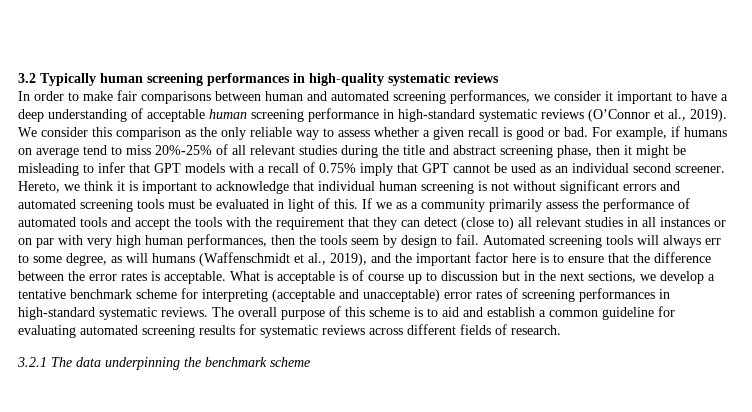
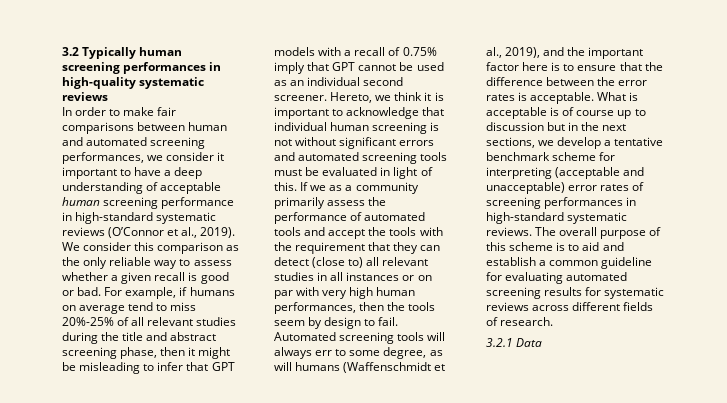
[51,357,310,370] The data underpinning the benchmark scheme -> [516,338,543,347] Data

